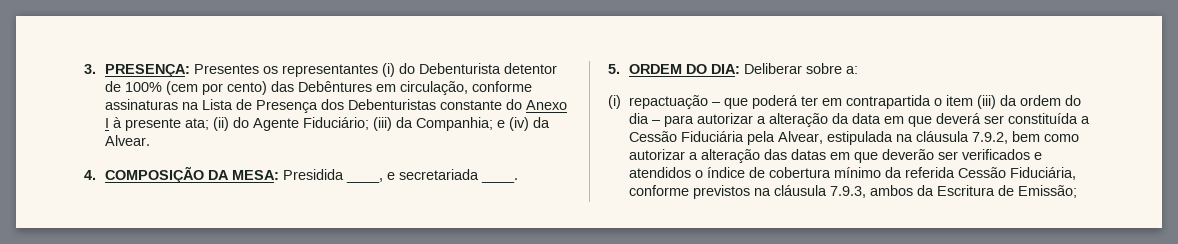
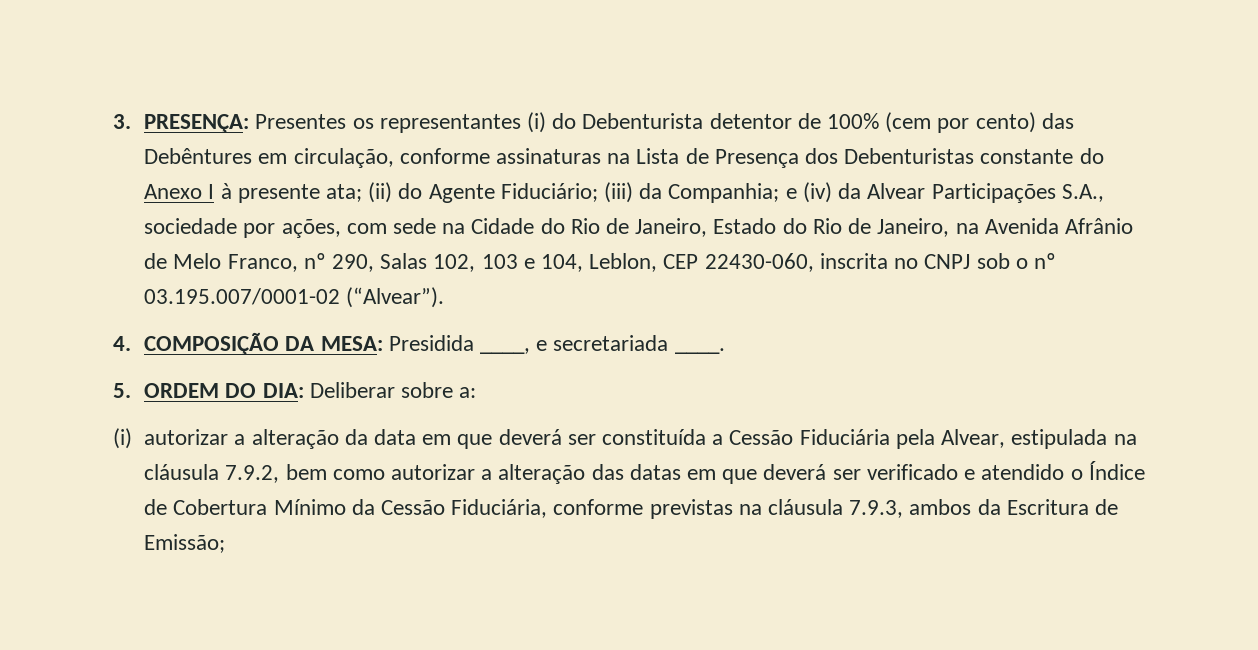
[105,135,151,146] Alvear. -> [867,183,1104,203] [144,218,1133,238] [144,253,1056,272] [144,287,445,308] Alvear Participações S.A., sociedade por ações, com sede na Cidade do Rio de Janeiro, Estado do Rio de Janeiro, na Avenida Afrânio de Melo Franco, nº 290, Salas 102, 103 e 104, Leblon, CEP 22430-060, inscrita no CNPJ sob o nº 03.195.007/0001-02 (“Alvear”).
[629,95,1082,109] [629,113,695,127] repactuação – que poderá ter em contrapartida o item (iii) da ordem do dia – para -> (132, 438) none
[882,149,1043,160] [629,167,956,178] deverão ser verificados e atendidos o índice de cobertura mínimo da referida -> [763,461,1145,480] [144,499,375,515] deverá ser verificado e atendido o Índice de Cobertura Mínimo da
[693,185,751,199] previstos -> [649,499,733,519] previstas

